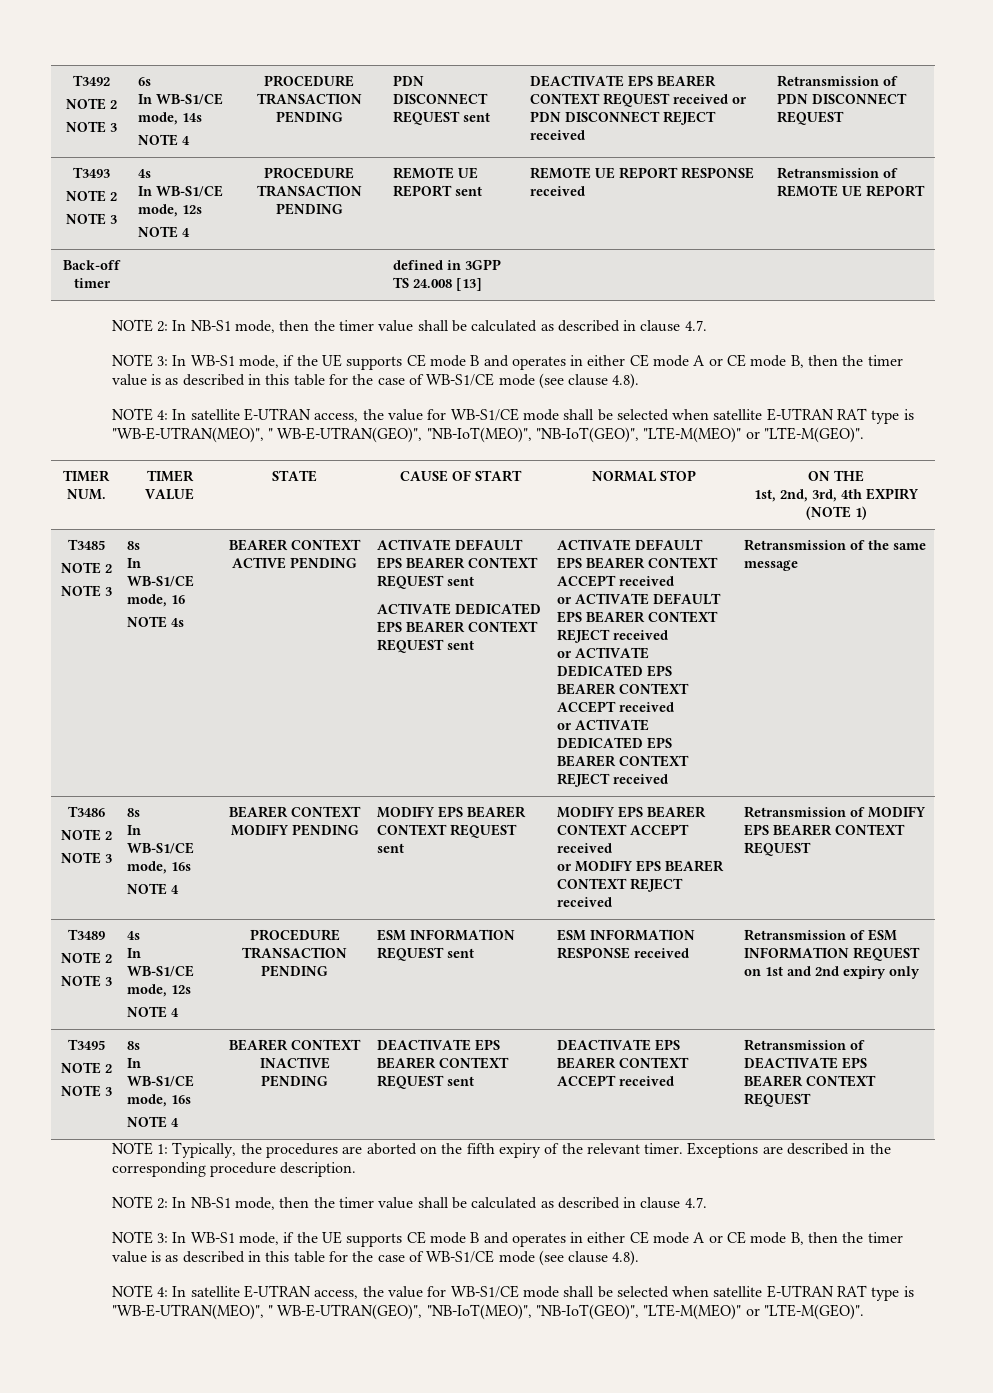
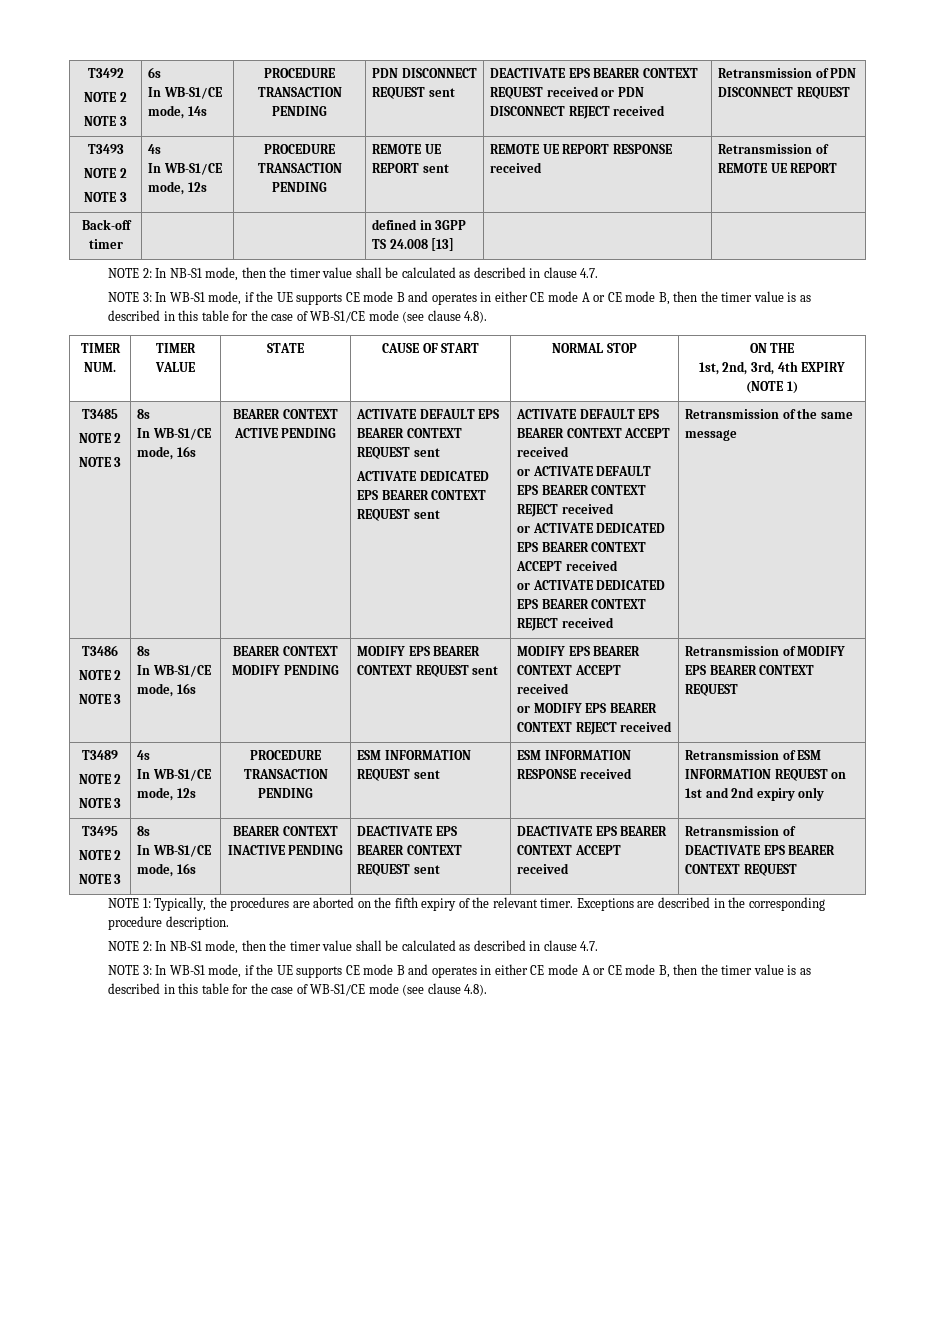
[138,134,191,146] // NOTE 4 -> (207, 111) none
[138,226,191,238] // NOTE 4 -> (207, 187) none
[111,408,914,424] [111,427,864,443] // NOTE 4: In satellite E-UTRAN access, the value for WB-S1/CE mode shall be selected when satellite E-UTRAN RAT type is "WB-E-UTRAN(MEO)", " WB-E-UTRAN(GEO)", "NB-IoT(MEO)", "NB-IoT(GEO)", "LTE-M(MEO)" or "LTE-M(GEO)". -> (488, 317) none
[171,595,186,604] [127,616,185,628] 16 // NOTE 4s -> [176,446,196,457] 16s
[127,883,180,895] // NOTE 4 -> (196, 688) none
[127,1006,180,1018] // NOTE 4 -> (196, 793) none
[127,1116,180,1128] // NOTE 4 -> (196, 868) none
[111,1285,914,1301] [111,1304,864,1320] // NOTE 4: In satellite E-UTRAN access, the value for WB-S1/CE mode shall be selected when satellite E-UTRAN RAT type is "WB-E-UTRAN(MEO)", " WB-E-UTRAN(GEO)", "NB-IoT(MEO)", "NB-IoT(GEO)", "LTE-M(MEO)" or "LTE-M(GEO)". -> (488, 990) none

